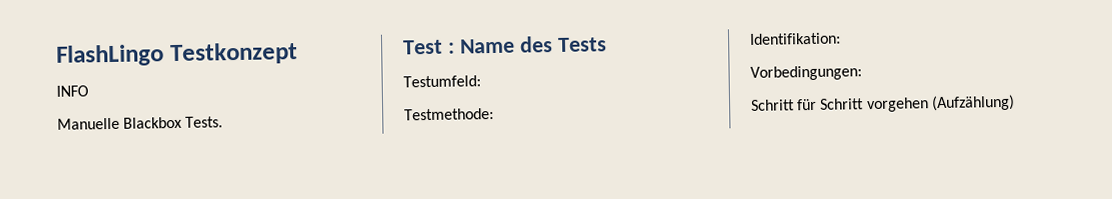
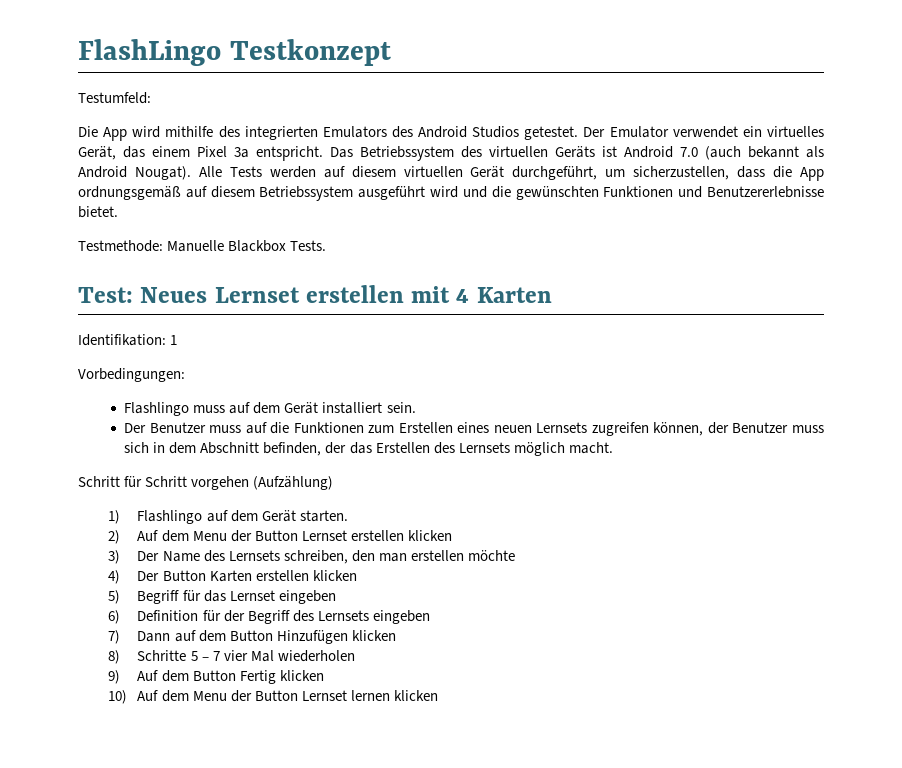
[56,85,89,97] [57,116,224,130] [403,36,607,55] [403,75,481,88] [404,107,494,121] INFO // Manuelle Blackbox Tests. // Test : Name des Tests // Testumfeld: // Testmethode: -> [78,92,151,104] [78,126,824,141] [78,146,824,161] [78,166,825,181] [78,186,825,201] [78,206,118,218] [78,240,327,252] [78,285,552,303] Testumfeld: // Die App wird mithilfe des integrierten Emulators des Android Studios getestet. Der Emulator verwendet ein virtuelles Gerät, das einem Pixel 3a entspricht. Das Betriebssystem des virtuellen Geräts ist Android 7.0 (auch bekannt als Android Nougat). Alle Tests werden auf diesem virtuellen Gerät durchgeführt, um sicherzustellen, dass die App ordnungsgemäß auf diesem Betriebssystem ausgeführt wird und die gewünschten Funktionen und Benutzererlebnisse bietet. // Testmethode: Manuelle Blackbox Tests. // Test: Neues Lernset erstellen mit 4 Karten
(841, 38) none -> [170,335,178,345] 1
(862, 73) none -> [124,402,416,416] [124,422,825,436] [124,442,613,456] // Flashlingo muss auf dem Gerät installiert sein. // Der Benutzer muss auf die Funktionen zum Erstellen eines neuen Lernsets zugreifen können, der Benutzer muss sich in dem Abschnitt befinden, der das Erstellen des Lernsets möglich macht.
(1015, 103) none -> [107,510,348,524] [107,530,452,544] [107,550,515,564] [107,570,357,584] [107,590,336,604] [107,610,430,624] [107,630,396,644] [107,650,355,664] [107,670,324,684] [107,690,438,704] // 1) Flashlingo auf dem Gerät starten. // 2) Auf dem Menu der Button Lernset erstellen klicken // 3) Der Name des Lernsets schreiben, den man erstellen möchte // 4) Der Button Karten erstellen klicken // 5) Begriff für das Lernset eingeben // 6) Definition für der Begriff des Lernsets eingeben // 7) Dann auf dem Button Hinzufügen klicken // 8) Schritte 5 – 7 vier Mal wiederholen // 9) Auf dem Button Fertig klicken // 10) Auf dem Menu der Button Lernset lernen klicken

